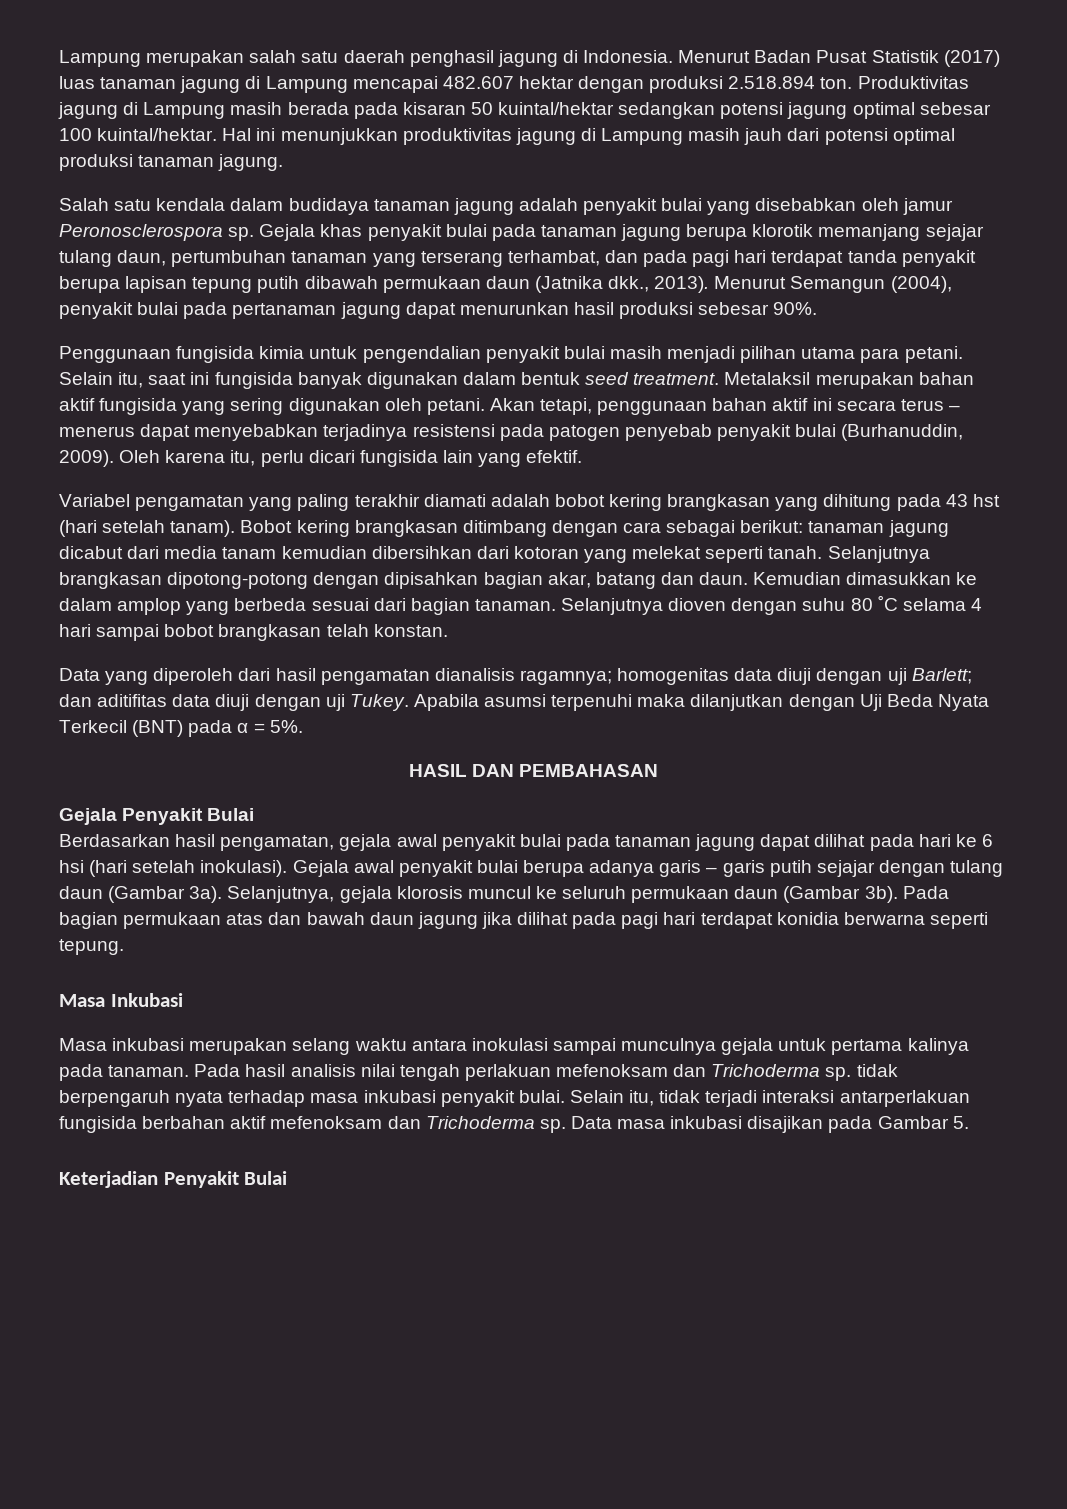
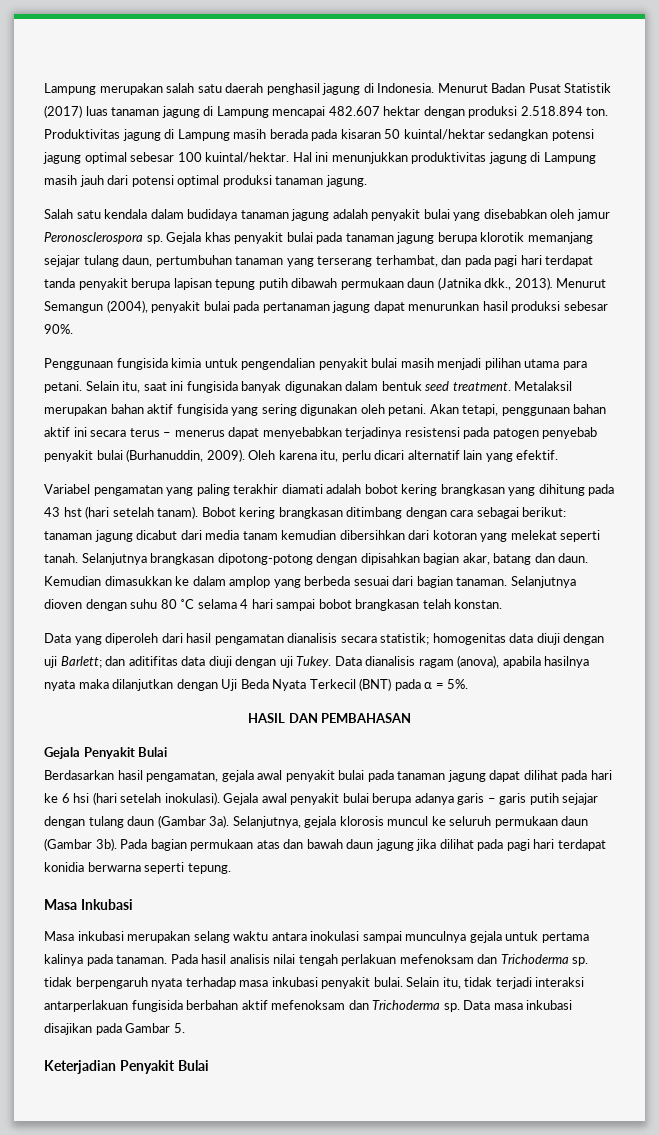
[359,450,438,467] fungisida -> [407,450,460,460] alternatif
[519,670,612,685] ragamnya; -> [340,633,430,645] secara statistik;
[413,694,633,711] Apabila asumsi terpenuhi -> [334,655,590,668] [44,680,75,691] Data dianalisis ragam (anova), apabila hasilnya nyata

